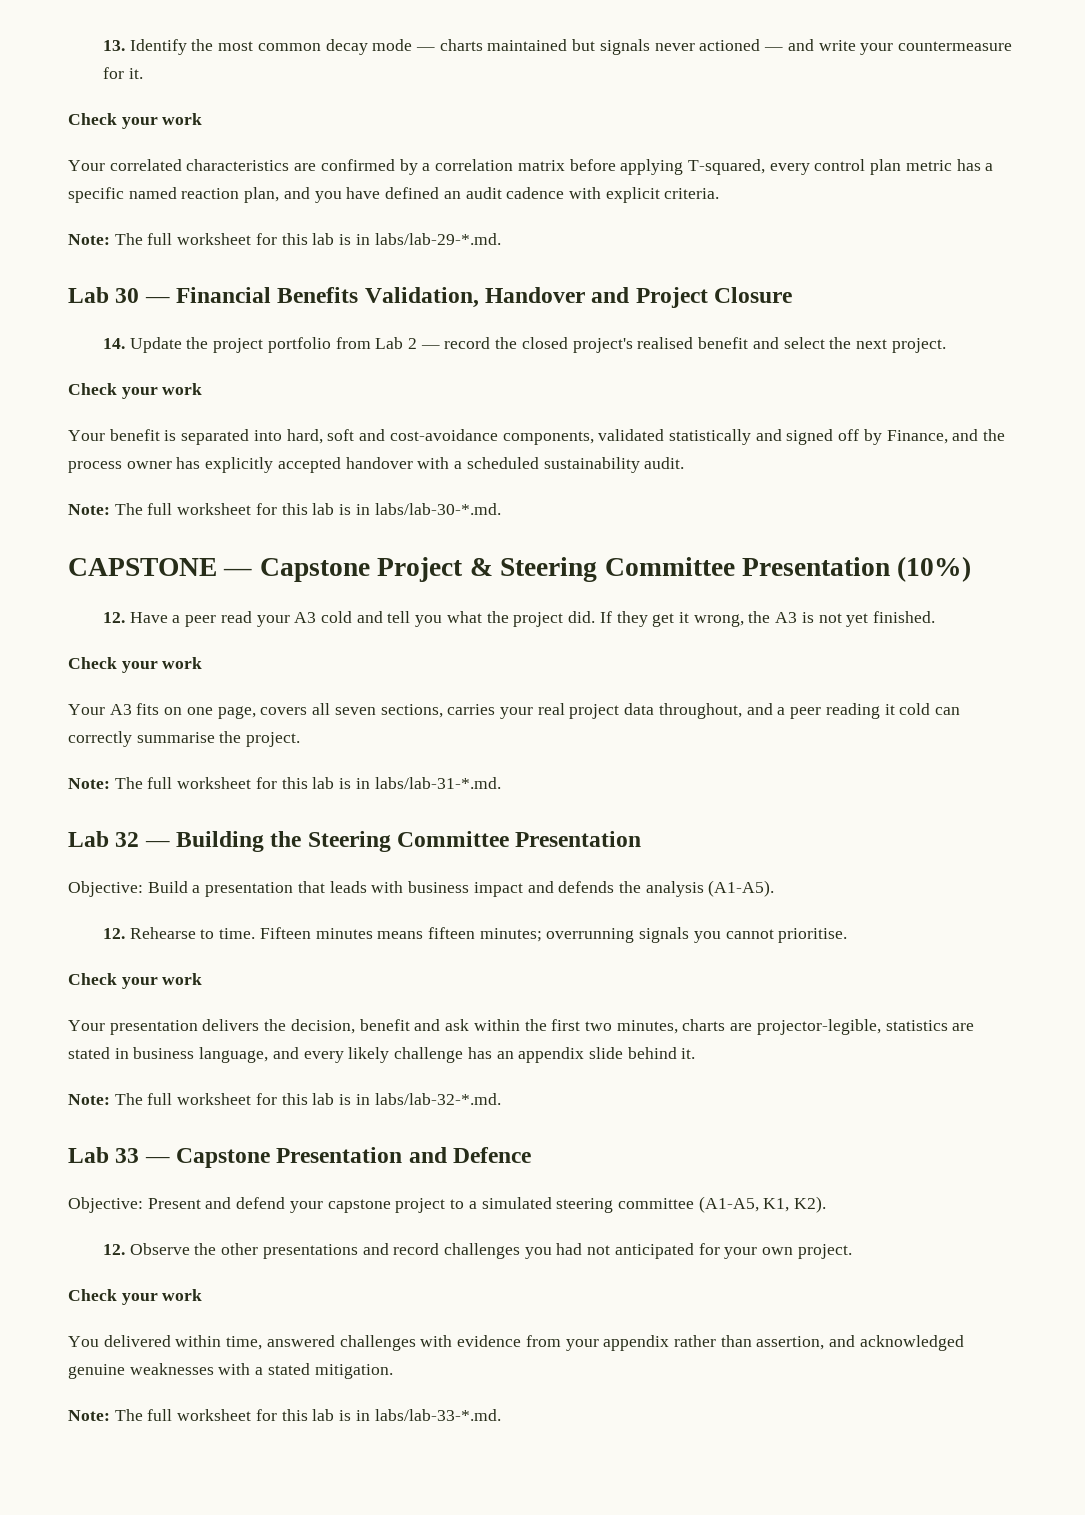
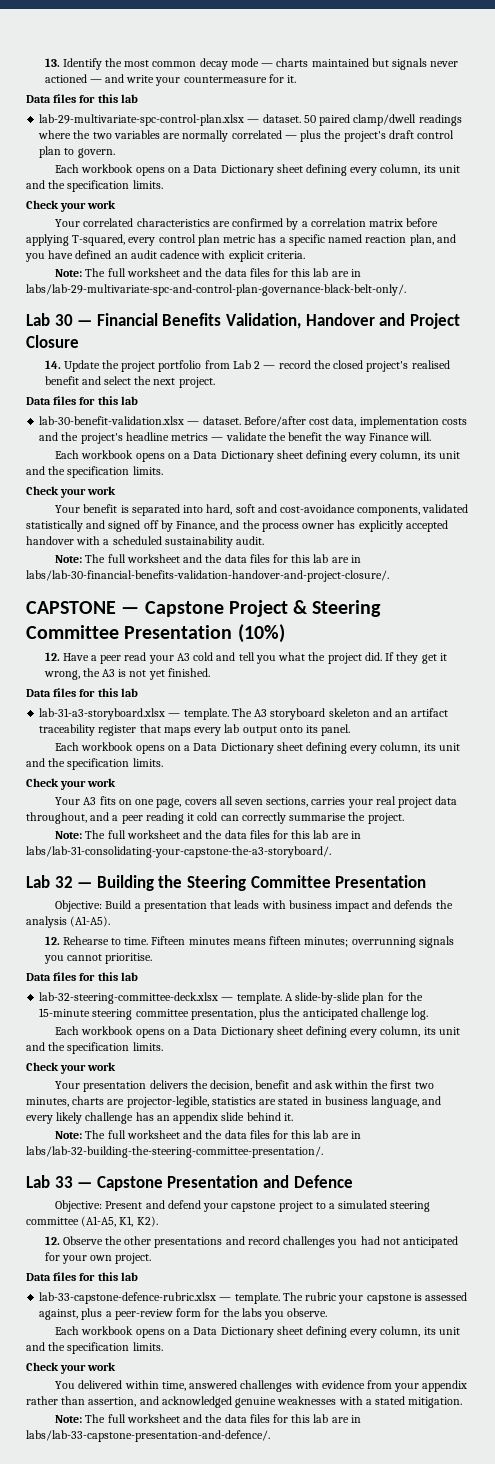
(143, 73) none -> [26,94,138,103] [39,114,462,126] [38,130,455,142] [39,146,115,158] [55,164,460,176] [26,180,163,192] // Data files for this lab // lab-29-multivariate-spc-control-plan.xlsx — dataset. 50 paired clamp/dwell readings where the two variables are normally correlated — plus the project's draft control plan to govern. // Each workbook opens on a Data Dictionary sheet defining every column, its unit and the specification limits.
[255,233,501,245] for this lab is in labs/lab-29-*.md. -> [183,268,361,277] [26,284,406,296] and the data files for this lab are in labs/lab-29-multivariate-spc-and-control-plan-governance-black-belt-only/.
(946, 345) none -> [26,396,138,405] [39,416,467,428] [39,432,432,444] [55,450,460,462] [26,466,163,478] // Data files for this lab // lab-30-benefit-validation.xlsx — dataset. Before/after cost data, implementation costs and the project's headline metrics — validate the benefit the way Finance will. // Each workbook opens on a Data Dictionary sheet defining every column, its unit and the specification limits.
[255,503,501,515] for this lab is in labs/lab-30-*.md. -> [183,554,361,563] [26,570,389,582] and the data files for this lab are in labs/lab-30-financial-benefits-validation-handover-and-project-closure/.
(936, 617) none -> [26,688,138,697] [39,708,449,720] [39,724,351,736] [55,742,460,754] [26,758,163,770] // Data files for this lab // lab-31-a3-storyboard.xlsx — template. The A3 storyboard skeleton and an artifact traceability register that maps every lab output onto its panel. // Each workbook opens on a Data Dictionary sheet defining every column, its unit and the specification limits.
[255,777,501,789] for this lab is in labs/lab-31-*.md. -> [183,830,361,839] [26,846,331,858] and the data files for this lab are in labs/lab-31-consolidating-your-capstone-the-a3-storyboard/.
(848, 935) none -> [26,972,138,981] [39,992,423,1004] [39,1008,429,1020] [55,1026,460,1038] [26,1042,163,1054] // Data files for this lab // lab-32-steering-committee-deck.xlsx — template. A slide-by-slide plan for the 15-minute steering committee presentation, plus the anticipated challenge log. // Each workbook opens on a Data Dictionary sheet defining every column, its unit and the specification limits.
[255,1093,501,1105] for this lab is in labs/lab-32-*.md. -> [183,1130,361,1139] [26,1146,323,1158] and the data files for this lab are in labs/lab-32-building-the-steering-committee-presentation/.
(852, 1251) none -> [26,1272,138,1281] [39,1292,468,1304] [39,1308,328,1320] [55,1326,460,1338] [26,1342,163,1354] // Data files for this lab // lab-33-capstone-defence-rubric.xlsx — template. The rubric your capstone is assessed against, plus a peer-review form for the labs you observe. // Each workbook opens on a Data Dictionary sheet defining every column, its unit and the specification limits.
[255,1409,501,1421] for this lab is in labs/lab-33-*.md. -> [183,1414,361,1423] [26,1430,270,1442] and the data files for this lab are in labs/lab-33-capstone-presentation-and-defence/.

